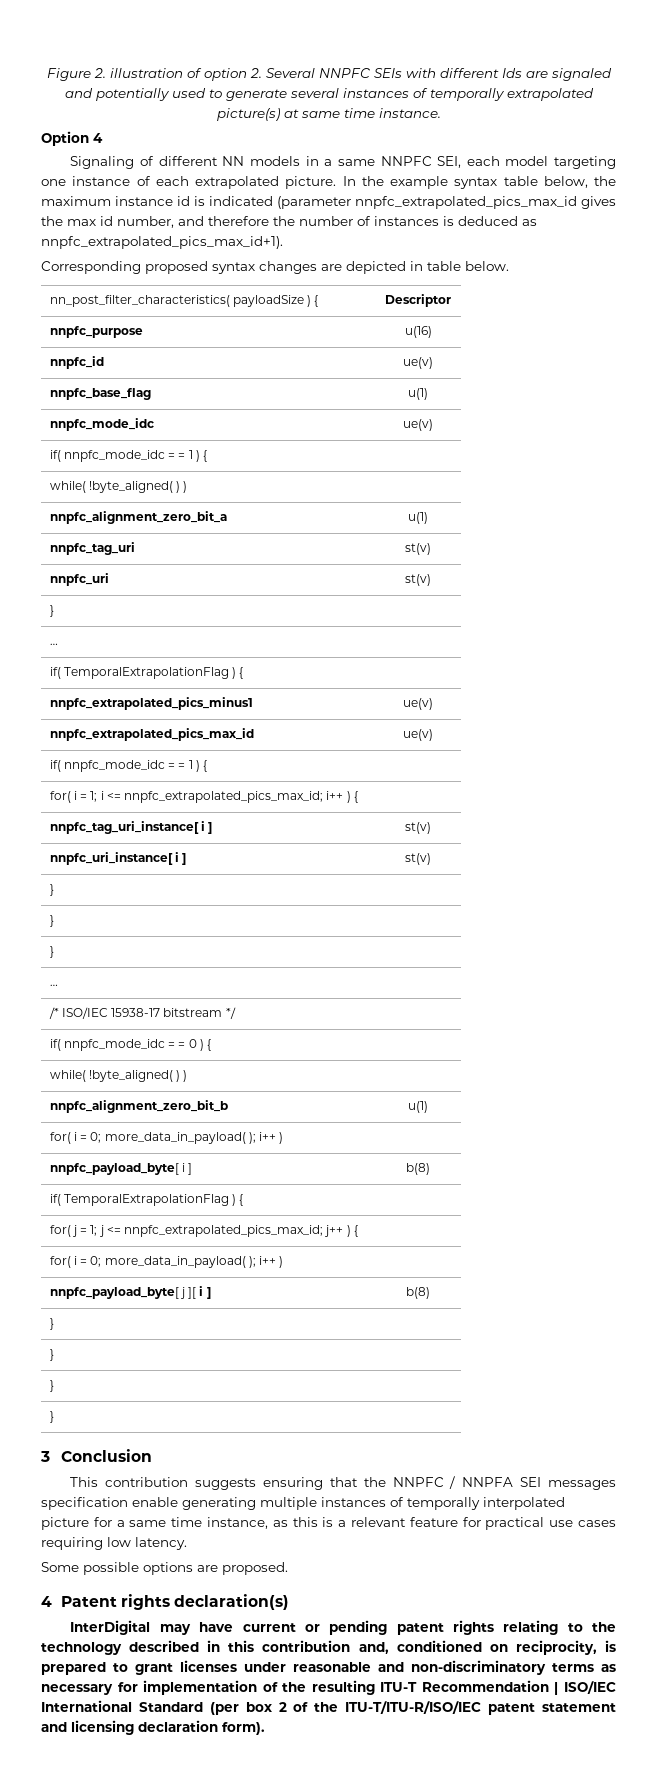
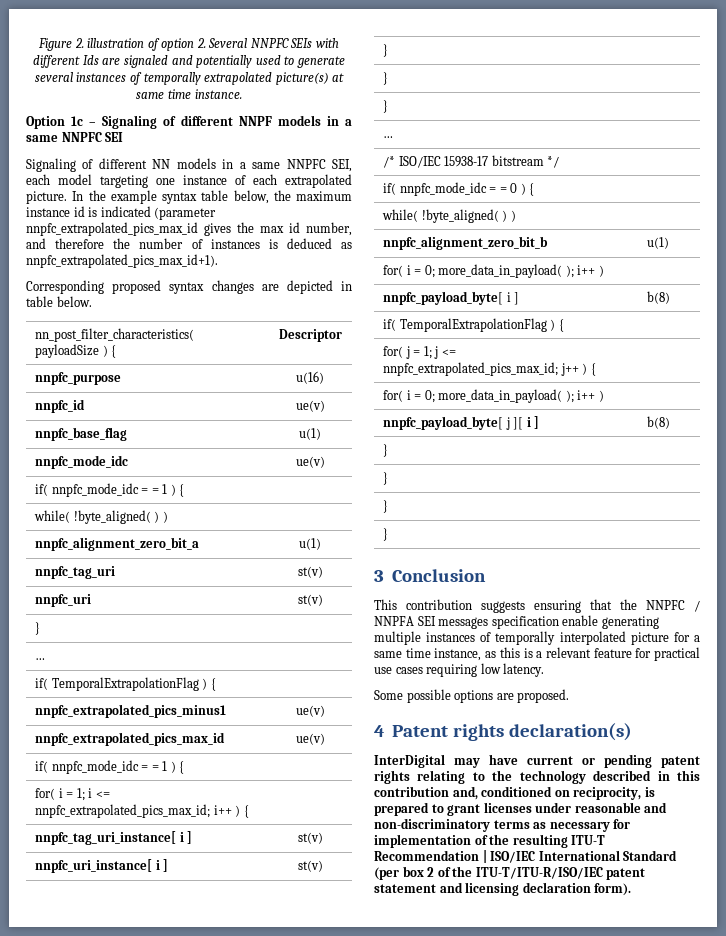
[93,133,103,143] 4 -> [71,115,352,129] [26,132,124,142] 1c – Signaling of different NNPF models in a same NNPFC SEI

